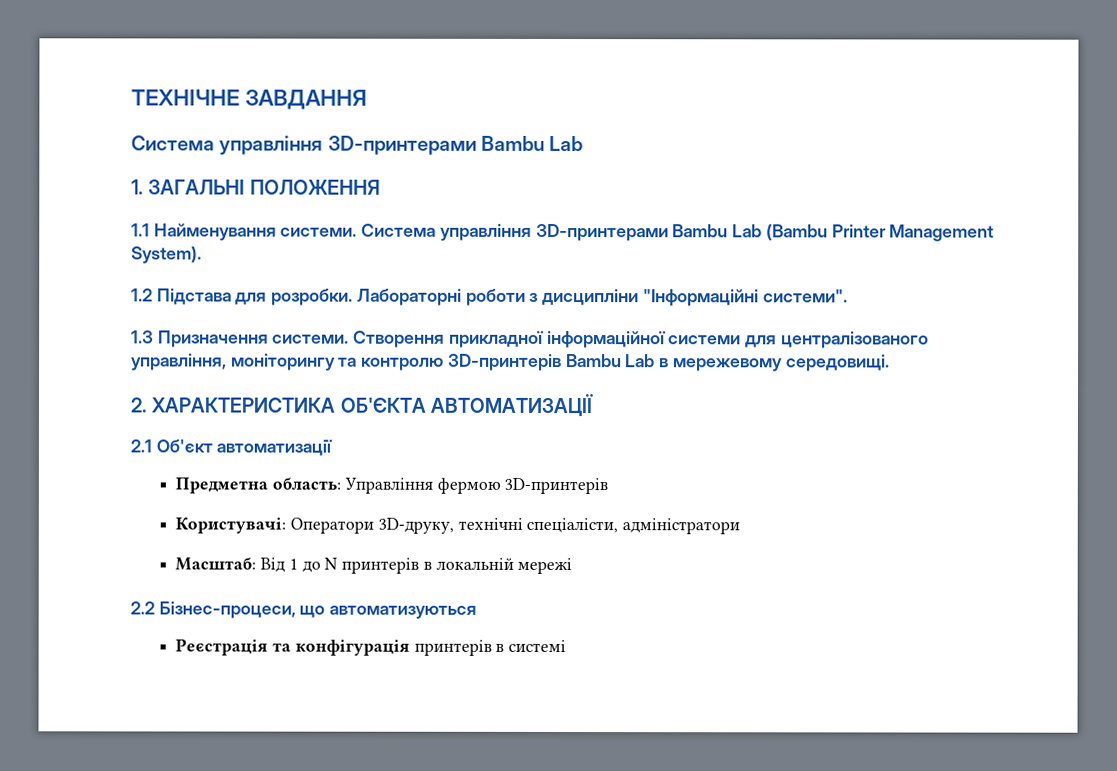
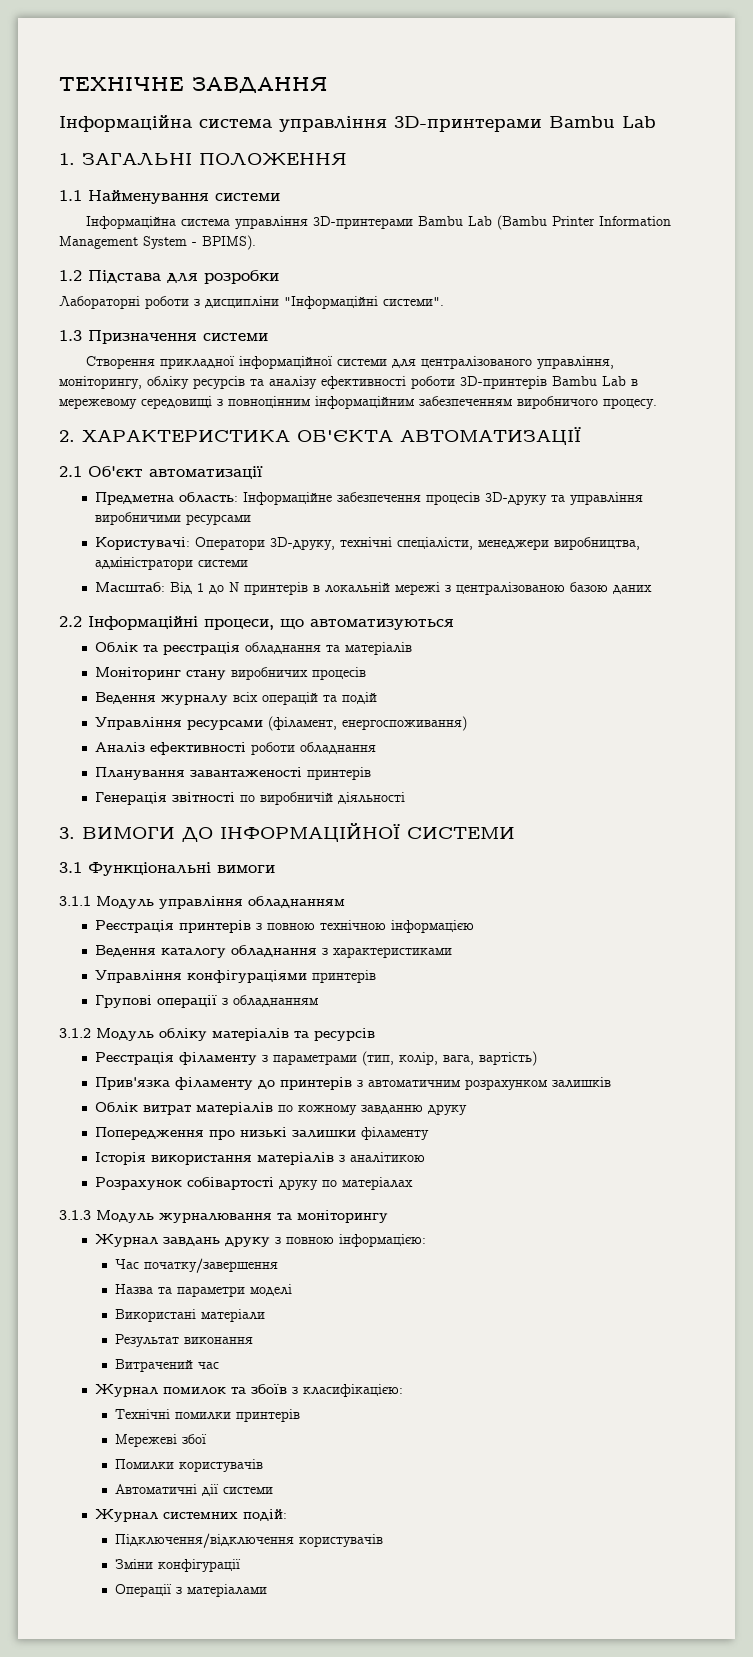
[131,135,215,151] Система -> [59,115,273,132] Інформаційна система
[280,223,437,237] системи. Система -> [215,193,280,201] [86,216,231,229] системи // Інформаційна система
[889,224,995,242] [131,246,202,264] Management System). -> [599,216,672,226] [59,235,256,250] Information Management System - BPIMS).
[271,288,354,306] розробки. -> [204,270,279,284] розробки //
[272,334,350,344] системи. -> [203,333,268,341] системи //
[230,353,445,371] моніторингу та контролю -> [59,376,455,389] моніторингу, обліку ресурсів та аналізу ефективності роботи
[785,354,890,372] середовищі. -> [141,396,657,409] середовищі з повноцінним інформаційним забезпеченням виробничого процесу.
[343,477,609,495] Управління фермою 3D-принтерів -> [242,492,643,505] [94,512,251,525] Інформаційне забезпечення процесів 3D-друку та управління виробничими ресурсами
(619, 525) none -> [477,537,640,550] менеджери виробництва,
(741, 526) none -> [197,560,248,567] системи
(573, 566) none -> [444,582,652,595] з централізованою базою даних
[158,601,296,619] Бізнес-процеси, -> [88,616,274,630] Інформаційні процеси,
[175,638,567,656] Реєстрація та конфігурація принтерів в системі -> [94,642,412,655] [94,667,366,680] [94,692,377,705] [94,716,467,731] [94,742,376,755] [94,767,371,780] [94,792,405,805] [59,823,515,842] [59,862,275,876] [59,896,345,909] [94,920,474,933] [94,945,452,958] [94,970,376,983] [94,995,318,1008] [59,1028,375,1041] [94,1051,537,1066] [94,1077,611,1090] [94,1102,467,1115] [94,1127,429,1140] [94,1152,425,1165] [94,1177,413,1190] [59,1210,388,1223] [94,1234,426,1247] [114,1258,278,1273] [114,1284,292,1297] [114,1309,265,1322] [114,1334,253,1347] [114,1359,219,1372] [94,1384,403,1397] [114,1409,300,1422] [114,1434,207,1447] [114,1459,263,1472] [114,1484,273,1496] [94,1509,287,1522] [114,1533,383,1548] [114,1559,241,1572] [114,1584,267,1597] Облік та реєстрація обладнання та матеріалів // Моніторинг стану виробничих процесів // Ведення журналу всіх операцій та подій // Управління ресурсами (філамент, енергоспоживання) // Аналіз ефективності роботи обладнання // Планування завантаженості принтерів // Генерація звітності по виробничій діяльності // 3. ВИМОГИ ДО ІНФОРМАЦІЙНОЇ СИСТЕМИ // 3.1 Функціональні вимоги // 3.1.1 Модуль управління обладнанням // Реєстрація принтерів з повною технічною інформацією // Ведення каталогу обладнання з характеристиками // Управління конфігураціями принтерів // Групові операції з обладнанням // 3.1.2 Модуль обліку матеріалів та ресурсів // Реєстрація філаменту з параметрами (тип, колір, вага, вартість) // Прив'язка філаменту до принтерів з автоматичним розрахунком залишків // Облік витрат матеріалів по кожному завданню друку // Попередження про низькі залишки філаменту // Історія використання матеріалів з аналітикою // Розрахунок собівартості друку по матеріалах // 3.1.3 Модуль журналювання та моніторингу // Журнал завдань друку з повною інформацією: // Час початку/завершення // Назва та параметри моделі // Використані матеріали // Результат виконання // Витрачений час // Журнал помилок та збоїв з класифікацією: // Технічні помилки принтерів // Мережеві збої // Помилки користувачів // Автоматичні дії системи // Журнал системних подій: // Підключення/відключення користувачів // Зміни конфігурації // Операції з матеріалами

